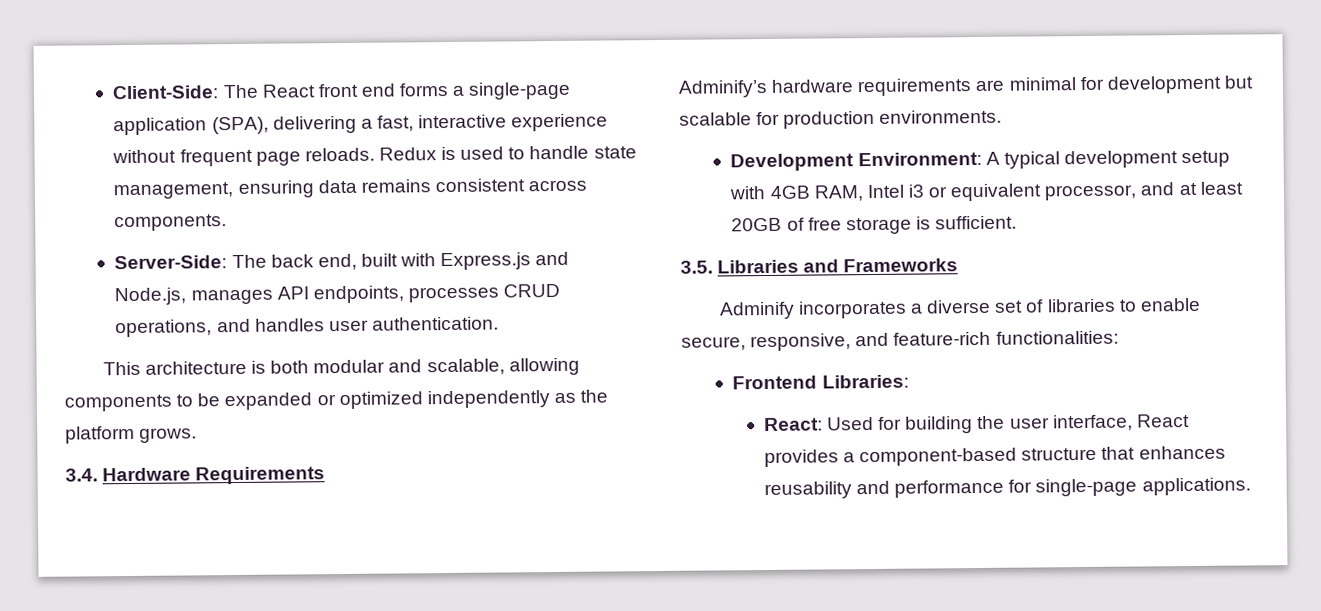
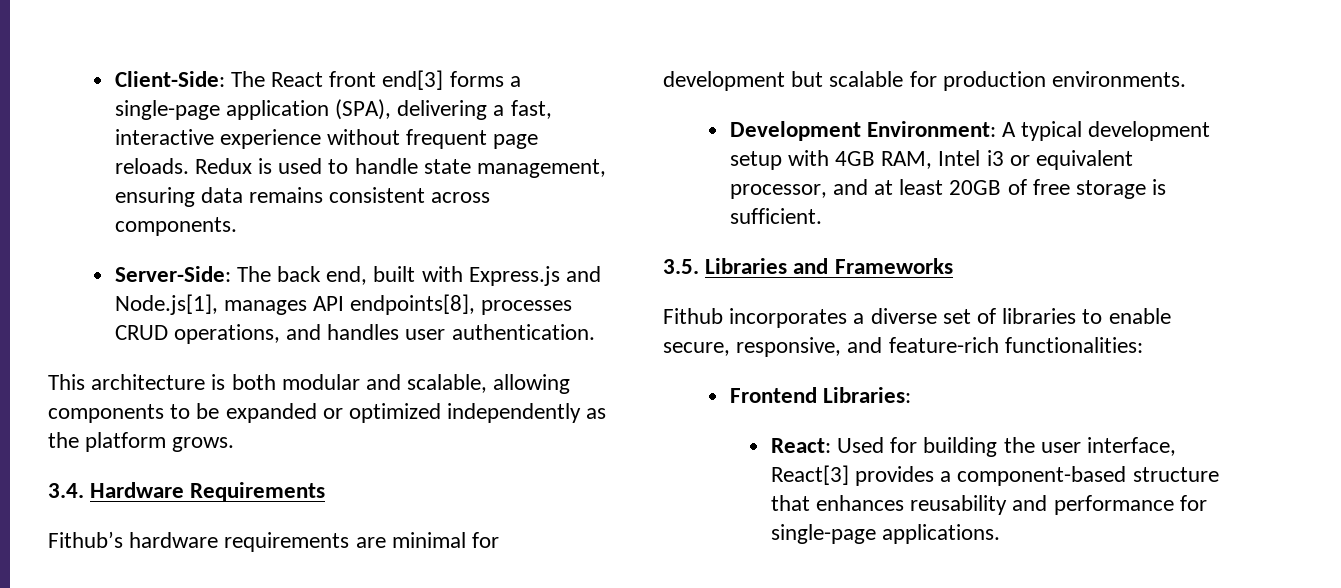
[360,83,396,97] end -> [382,70,444,90] end[3]
[114,287,187,306] Node.js, -> [114,294,218,315] Node.js[1],
[312,285,404,304] endpoints, -> [350,294,476,315] endpoints[8],
[678,79,768,98] Adminify’s -> [48,531,123,548] Fithub’s
[718,301,795,320] Adminify -> [663,308,723,324] Fithub
[1136,414,1190,428] React -> [770,465,849,485] React[3]

